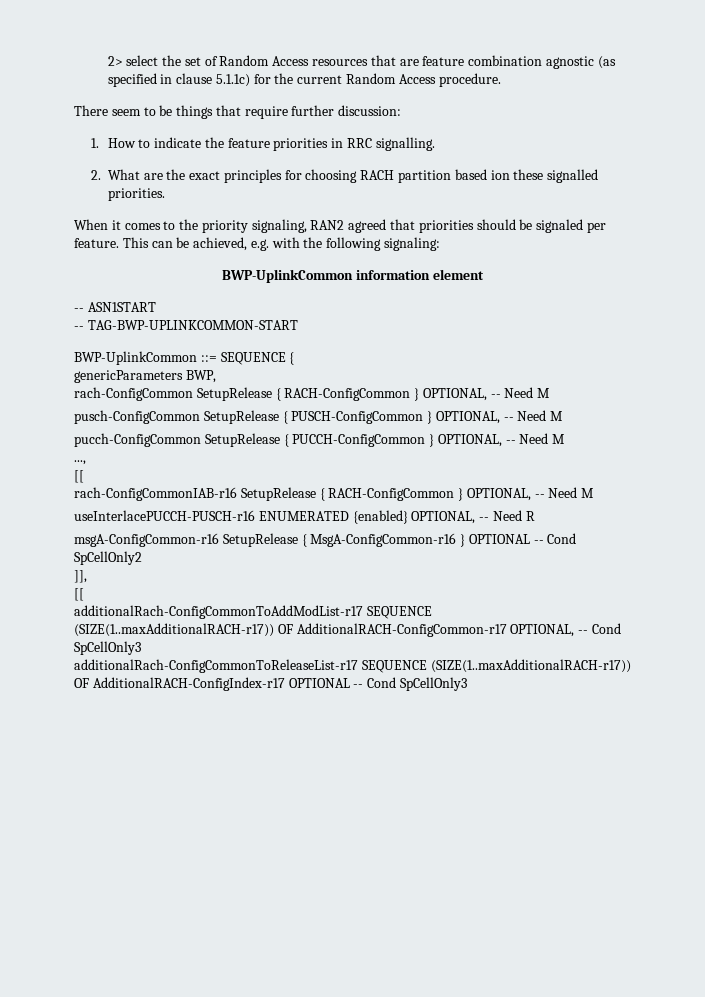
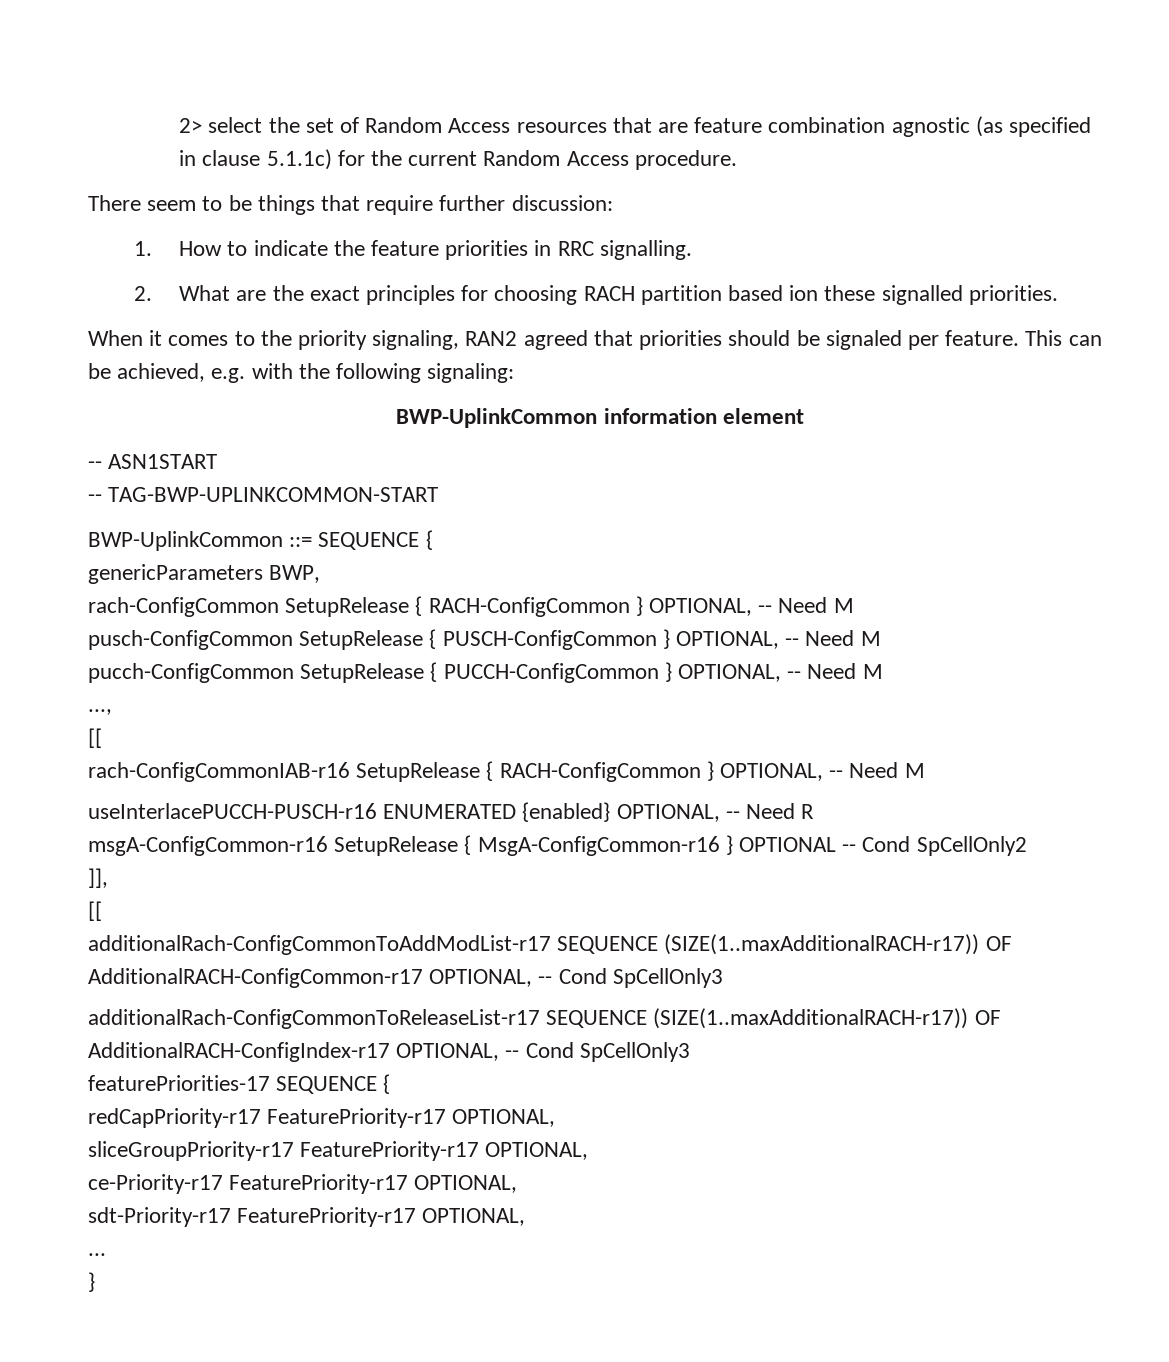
[288,677,467,691] OPTIONAL -- Cond SpCellOnly3 -> [396,1042,690,1062] [88,1074,391,1094] [88,1108,556,1128] [88,1141,589,1161] [88,1174,518,1194] [88,1207,526,1227] [88,1253,106,1256] [88,1272,95,1292] OPTIONAL, -- Cond SpCellOnly3 // featurePriorities-17 SEQUENCE { // redCapPriority-r17 FeaturePriority-r17 OPTIONAL, // sliceGroupPriority-r17 FeaturePriority-r17 OPTIONAL, // ce-Priority-r17 FeaturePriority-r17 OPTIONAL, // sdt-Priority-r17 FeaturePriority-r17 OPTIONAL, // ... // }

